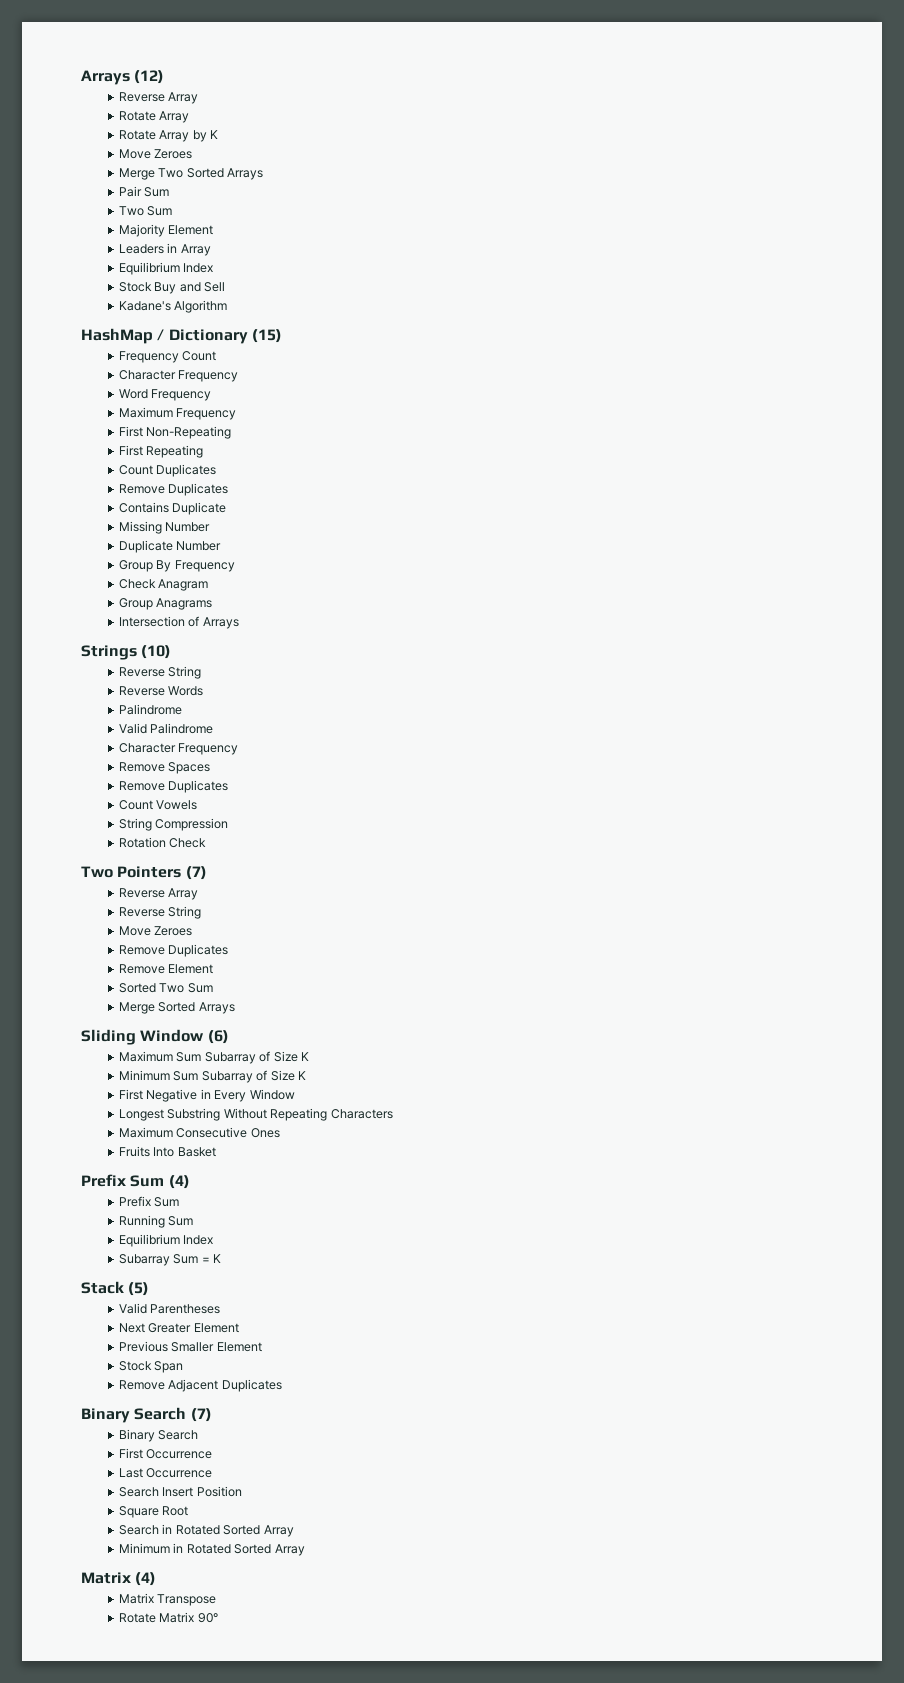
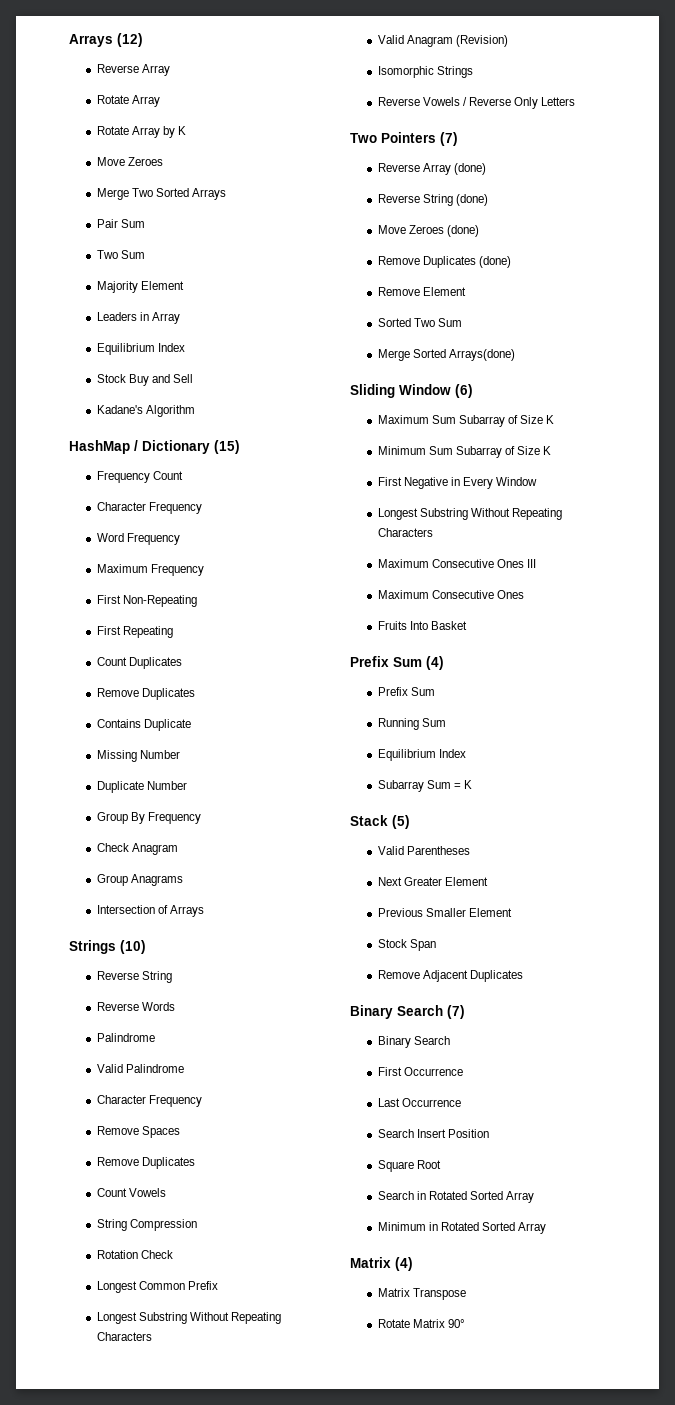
(207, 843) none -> [96,1281,218,1293] [96,1312,281,1324] [96,1332,152,1341] [377,35,508,47] [377,66,473,78] [377,97,576,109] // Longest Common Prefix // Longest Substring Without Repeating Characters // Valid Anagram (Revision) // Isomorphic Strings // Reverse Vowels / Reverse Only Letters
[119,906,202,919] [119,926,193,936] [119,944,229,957] // Reverse String // Move Zeroes // Remove Duplicates -> [453,163,486,175] [377,194,488,206] [377,225,479,237] [377,256,511,268] (done) // Reverse String (done) // Move Zeroes (done) // Remove Duplicates (done)
[198,1002,235,1014] Arrays -> [448,349,515,361] Arrays(done)
(393, 1114) none -> [377,559,536,568] // Maximum Consecutive Ones III

